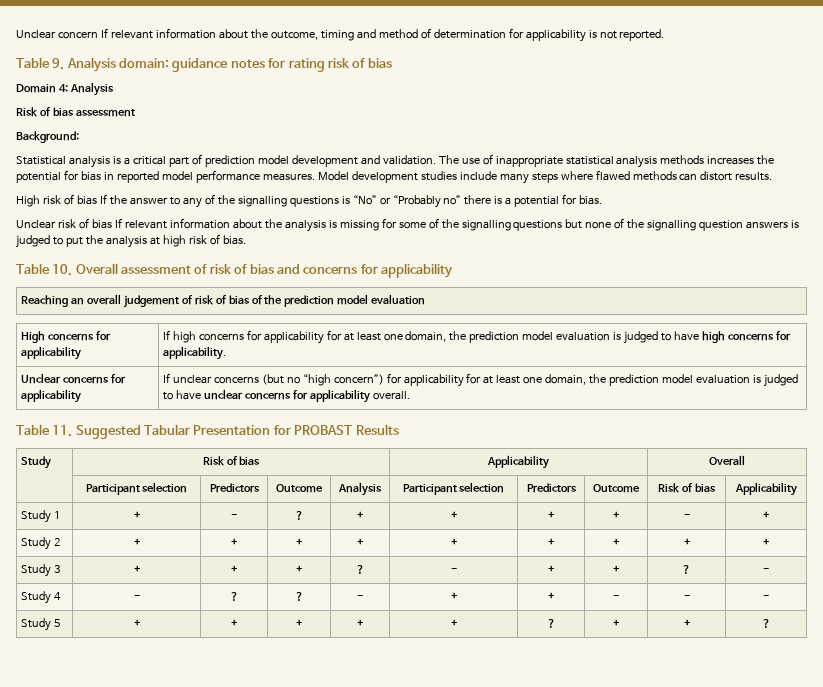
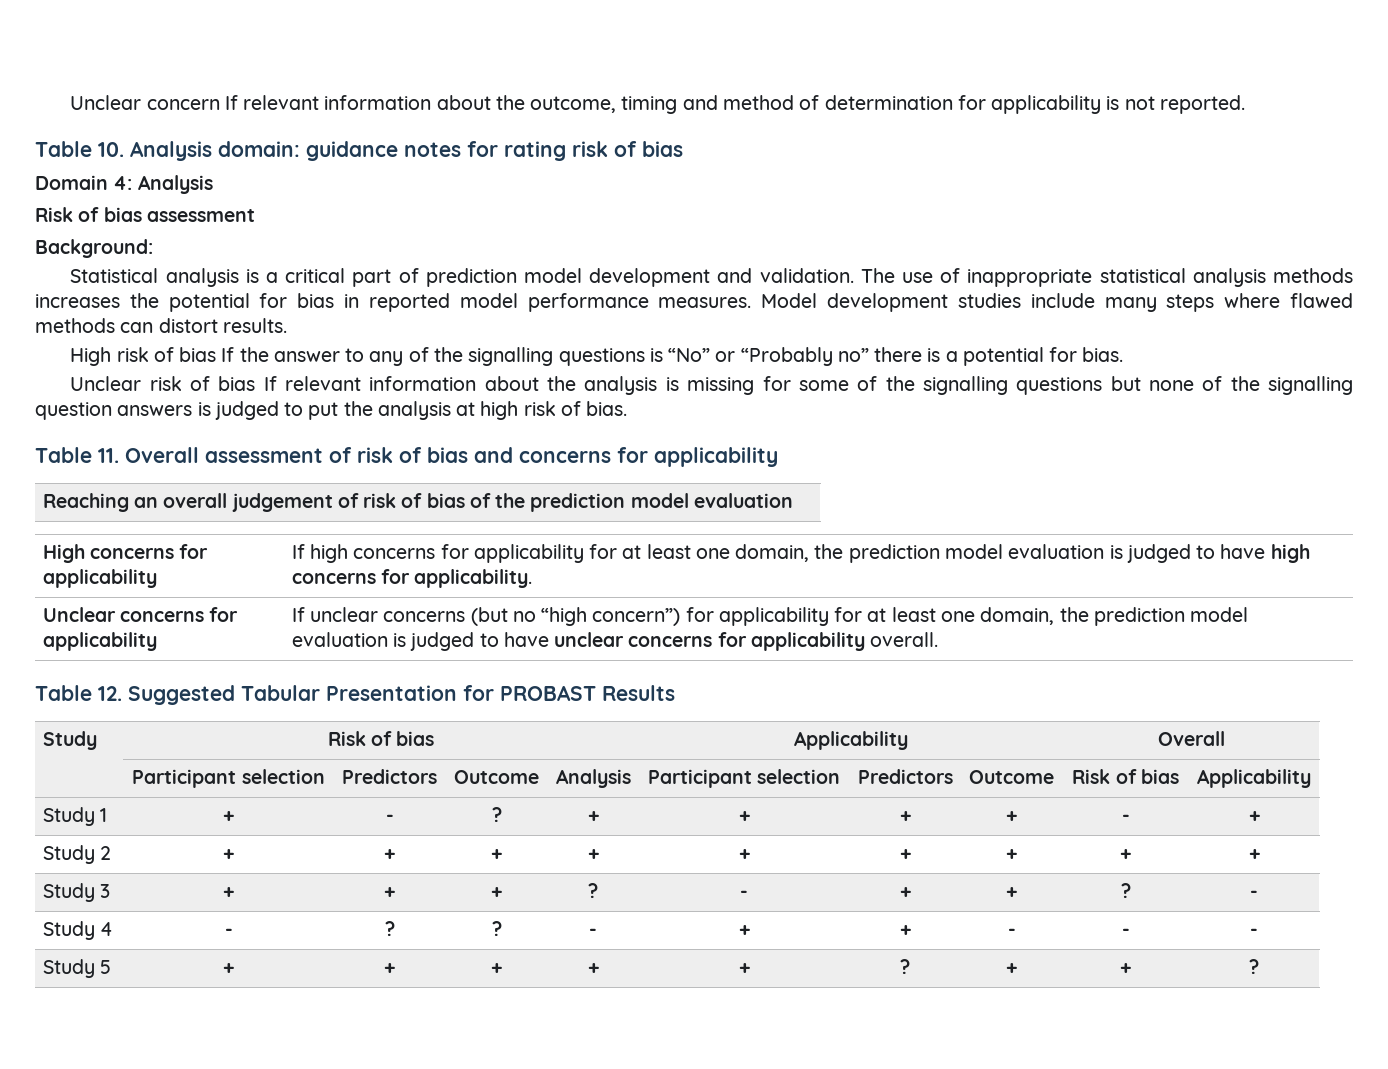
[52,58,65,70] 9. -> [98,142,124,157] 10.
[52,264,73,276] 10. -> [98,448,119,463] 11.
[52,425,73,437] 11. -> [98,686,122,701] 12.

